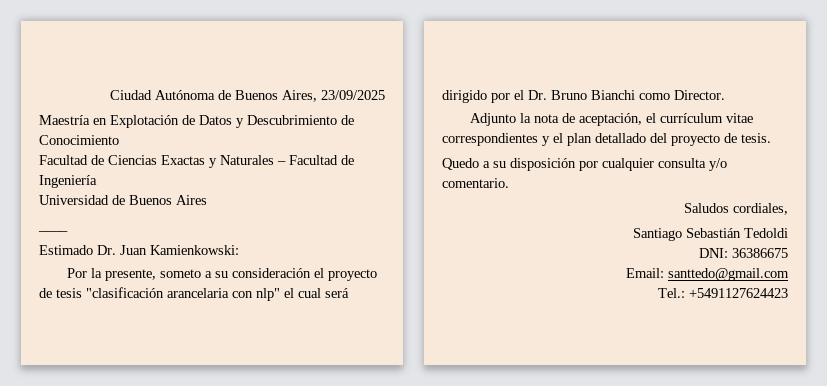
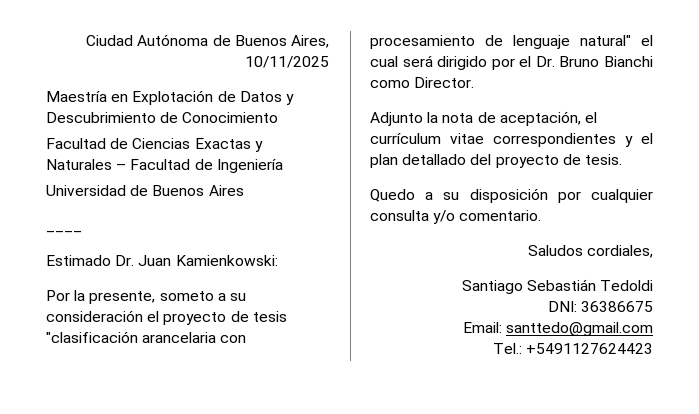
[321,90,385,100] 23/09/2025 -> [245,56,329,68] 10/11/2025
[256,288,280,301] nlp" -> [370,35,631,49] procesamiento de lenguaje natural"

